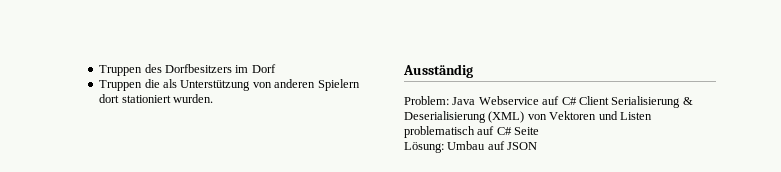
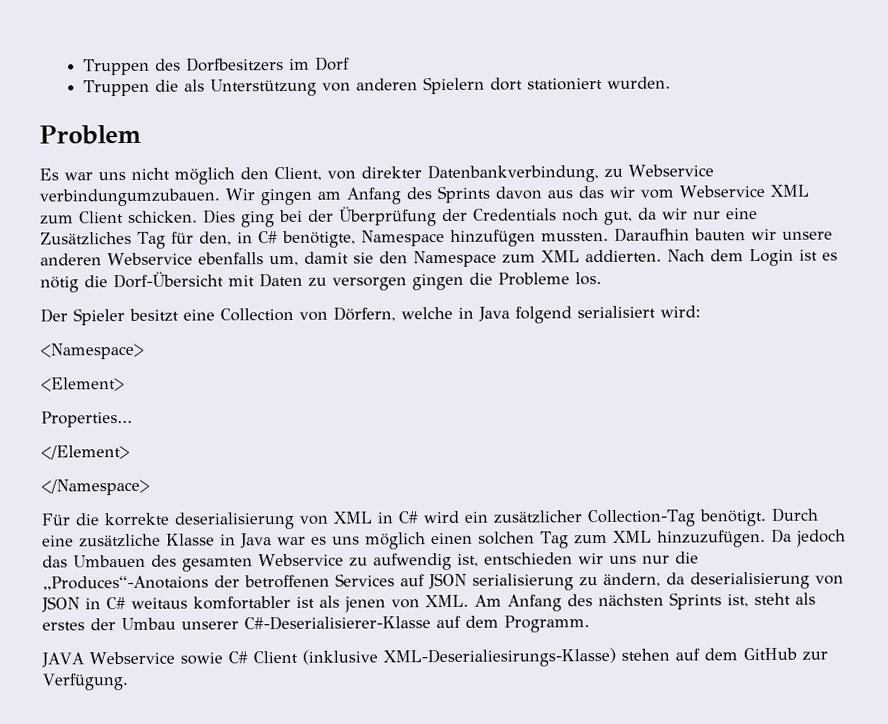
[403,64,473,78] [404,96,693,108] [404,111,652,123] [404,126,540,138] [404,141,538,153] Ausständig // Problem: Java Webservice auf C# Client Serialisierung & Deserialisierung (XML) von Vektoren und Listen problematisch auf C# Seite // Lösung: Umbau auf JSON -> [39,124,142,145] [39,164,714,185] [39,184,809,207] [40,206,758,228] [40,227,833,249] [40,248,838,268] [40,271,602,293] [40,305,701,326] [40,342,144,360] [41,377,125,392] [41,410,133,428] [41,444,130,460] [41,478,150,496] [41,507,819,530] [42,528,846,550] [42,551,699,572] [42,571,844,591] [41,592,816,613] [42,615,590,633] [41,647,828,668] [42,672,129,691] Problem // Es war uns nicht möglich den Client, von direkter Datenbankverbindung, zu Webservice verbindungumzubauen. Wir gingen am Anfang des Sprints davon aus das wir vom Webservice XML zum Client schicken. Dies ging bei der Überprüfung der Credentials noch gut, da wir nur eine Zusätzliches Tag für den, in C# benötigte, Namespace hinzufügen mussten. Daraufhin bauten wir unsere anderen Webservice ebenfalls um, damit sie den Namespace zum XML addierten. Nach dem Login ist es nötig die Dorf-Übersicht mit Daten zu versorgen gingen die Probleme los. // Der Spieler besitzt eine Collection von Dörfern, welche in Java folgend serialisiert wird: // <Namespace> // <Element> // Properties... // </Element> // </Namespace> // Für die korrekte deserialisierung von XML in C# wird ein zusätzlicher Collection-Tag benötigt. Durch eine zusätzliche Klasse in Java war es uns möglich einen solchen Tag zum XML hinzuzufügen. Da jedoch das Umbauen des gesamten Webservice zu aufwendig ist, entschieden wir uns nur die „Produces“-Anotaions der betroffenen Services auf JSON serialisierung zu ändern, da deserialisierung von JSON in C# weitaus komfortabler ist als jenen von XML. Am Anfang des nächsten Sprints ist, steht als erstes der Umbau unserer C#-Deserialisierer-Klasse auf dem Programm. // JAVA Webservice sowie C# Client (inklusive XML-Deserialiesirungs-Klasse) stehen auf dem GitHub zur Verfügung.

